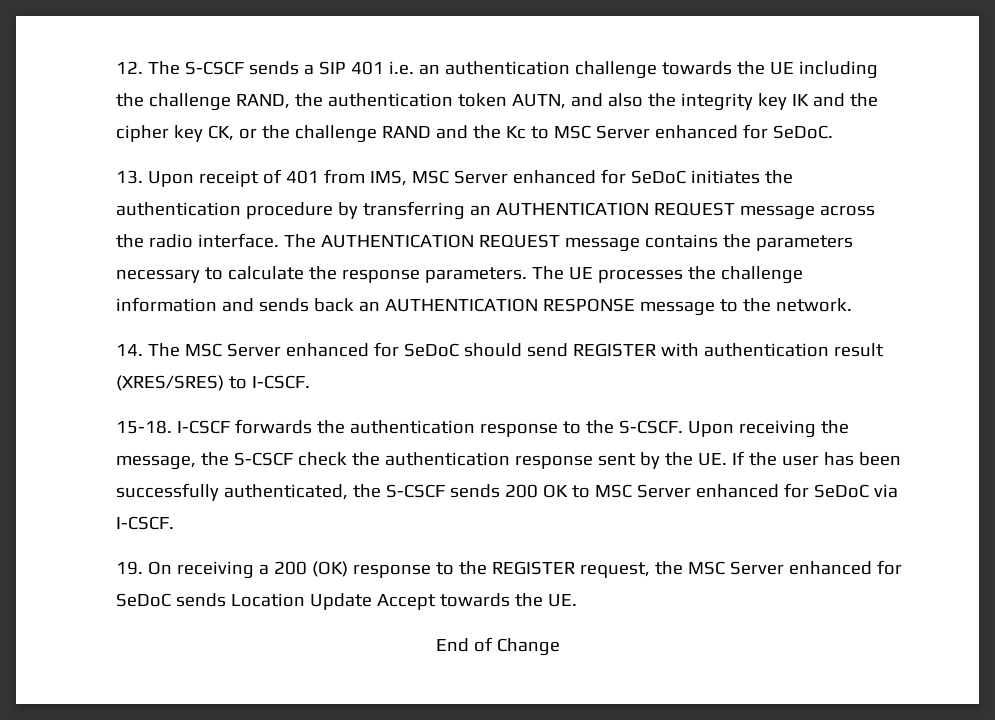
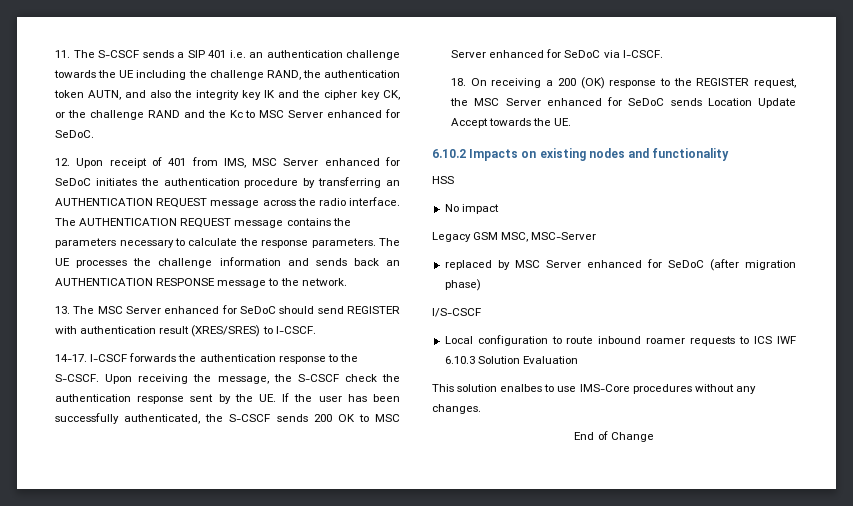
[115,61,143,74] 12. -> [55,50,71,58] 11.
[115,170,143,184] 13. -> [55,158,71,166] 12.
[115,344,143,356] 14. -> [55,306,71,314] 13.
[115,420,172,434] 15-18. -> [55,354,88,362] 14-17.
[115,561,143,575] 19. -> [451,78,467,86] 18.
(577, 600) none -> [432,148,730,161] [432,176,454,184] [444,204,499,214] [432,232,597,242] [444,259,796,271] [444,279,481,291] [432,308,481,317] [444,335,797,346] [444,356,578,364] [432,384,756,394] [432,404,481,414] // 6.10.2 Impacts on existing nodes and functionality // HSS // No impact // Legacy GSM MSC, MSC-Server // replaced by MSC Server enhanced for SeDoC (after migration phase) // I/S-CSCF // Local configuration to route inbound roamer requests to ICS IWF 6.10.3 Solution Evaluation // This solution enalbes to use IMS-Core procedures without any changes.

